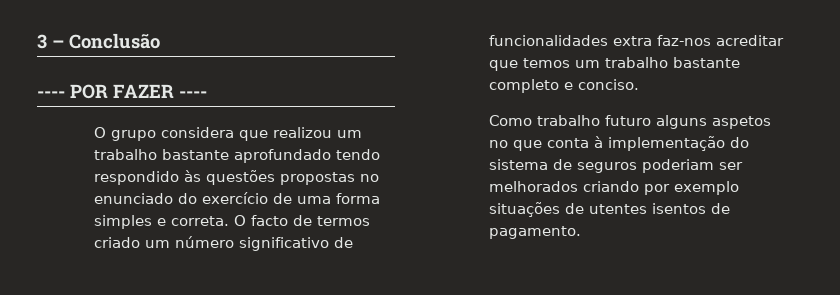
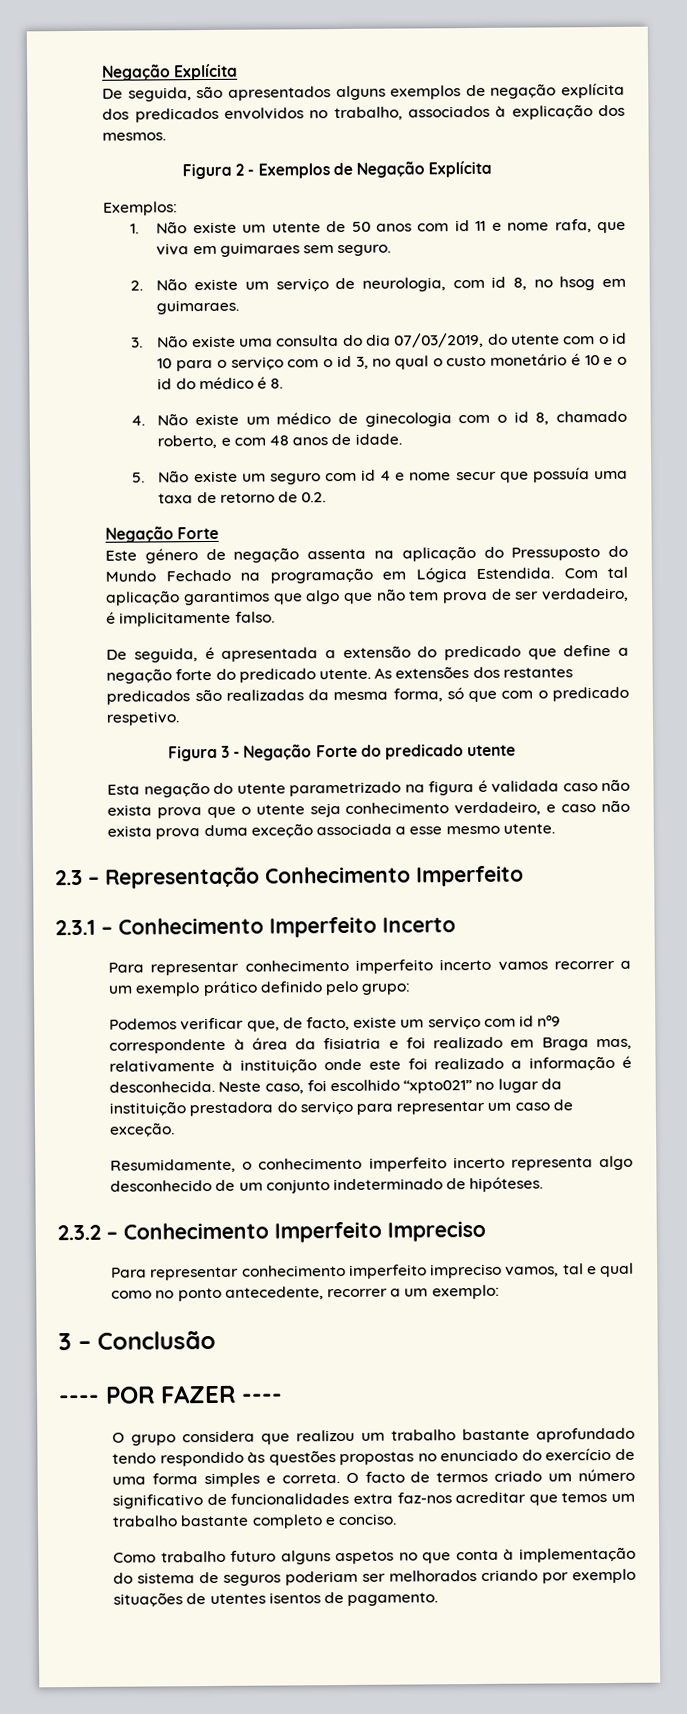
(37, 41) none -> [102,63,239,81] [102,82,625,102] [102,104,625,123] [102,132,167,141] [181,160,493,180] [103,201,179,216] [129,219,626,234] [156,242,392,257] [129,276,627,292] [156,299,240,315] [130,332,627,348] [157,353,627,372] [157,376,284,390] [130,410,627,427] [157,433,402,449] [131,467,629,485] [158,491,327,504] [105,526,220,543] [105,545,628,564] [105,566,628,584] [105,587,629,606] [106,611,275,627] [106,644,629,663] [106,666,573,684] [106,686,630,705] [106,711,181,726] [167,744,517,762] [107,778,630,798] [107,799,630,819] [107,823,555,840] [55,865,524,889] [55,916,456,938] [108,958,631,976] [108,980,412,997] [109,1014,562,1032] [109,1036,633,1054] [109,1055,633,1073] [109,1078,562,1094] [109,1099,573,1117] [109,1122,176,1137] [110,1155,634,1173] [110,1176,544,1194] [57,1220,486,1243] [111,1262,634,1281] [111,1284,500,1302] Negação Explícita // De seguida, são apresentados alguns exemplos de negação explícita dos predicados envolvidos no trabalho, associados à explicação dos mesmos. // Figura 2 - Exemplos de Negação Explícita // Exemplos: // 1. Não existe um utente de 50 anos com id 11 e nome rafa, que viva em guimaraes sem seguro. // 2. Não existe um serviço de neurologia, com id 8, no hsog em guimaraes. // 3. Não existe uma consulta do dia 07/03/2019, do utente com o id 10 para o serviço com o id 3, no qual o custo monetário é 10 e o id do médico é 8. // 4. Não existe um médico de ginecologia com o id 8, chamado roberto, e com 48 anos de idade. // 5. Não existe um seguro com id 4 e nome secur que possuía uma taxa de retorno de 0.2. // Negação Forte // Este género de negação assenta na aplicação do Pressuposto do Mundo Fechado na programação em Lógica Estendida. Com tal aplicação garantimos que algo que não tem prova de ser verdadeiro, é implicitamente falso. // De seguida, é apresentada a extensão do predicado que define a negação forte do predicado utente. As extensões dos restantes predicados são realizadas da mesma forma, só que com o predicado respetivo. // Figura 3 - Negação Forte do predicado utente // Esta negação do utente parametrizado na figura é validada caso não exista prova que o utente seja conhecimento verdadeiro, e caso não exista prova duma exceção associada a esse mesmo utente. // 2.3 – Representação Conhecimento Imperfeito // 2.3.1 – Conhecimento Imperfeito Incerto // Para representar conhecimento imperfeito incerto vamos recorrer a um exemplo prático definido pelo grupo: // Podemos verificar que, de facto, existe um serviço com id nº9 correspondente à área da fisiatria e foi realizado em Braga mas, relativamente à instituição onde este foi realizado a informação é desconhecida. Neste caso, foi escolhido “xpto021” no lugar da instituição prestadora do serviço para representar um caso de exceção. // Resumidamente, o conhecimento imperfeito incerto representa algo desconhecido de um conjunto indeterminado de hipóteses. // 2.3.2 – Conhecimento Imperfeito Impreciso // Para representar conhecimento imperfeito impreciso vamos, tal e qual como no ponto antecedente, recorrer a um exemplo: //

